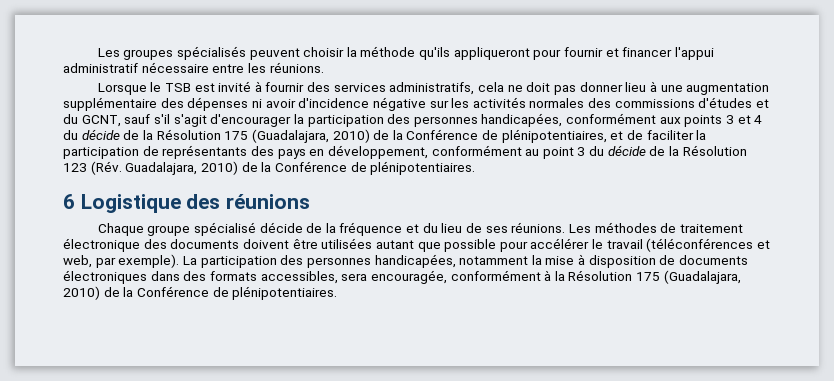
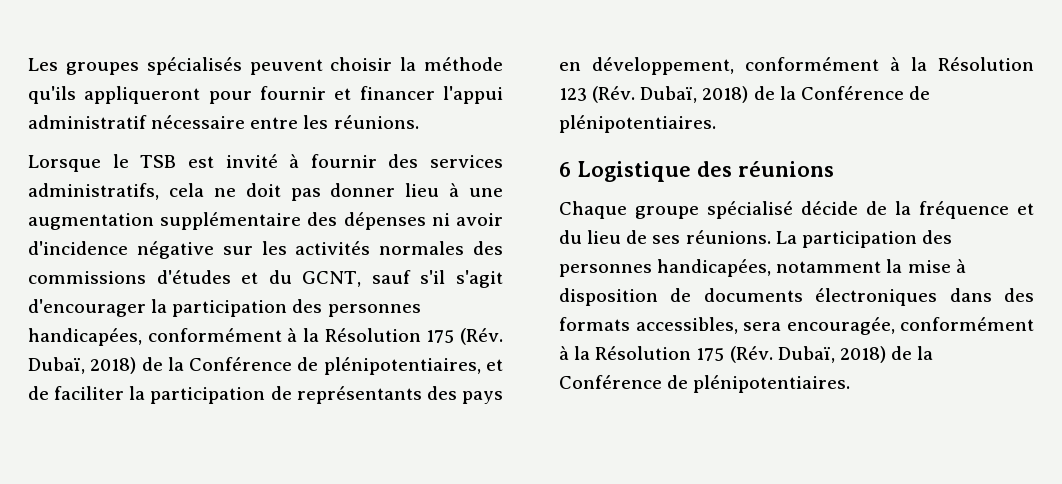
[659,115,763,127] [63,129,370,143] aux points 3 et 4 du décide de la Résolution 175 (Guadalajara, 2010) -> [287,328,504,345] [28,357,137,374] à la Résolution 175 (Rév. Dubaï, 2018)
[525,145,666,159] au point 3 du décide de -> [890,57,900,71] à
[125,161,238,175] Guadalajara, 2010) -> [640,86,749,103] Dubaï, 2018)
[568,222,743,233] [63,238,771,252] [63,254,180,268] Les méthodes de traitement électronique des documents doivent être utilisées autant que possible pour accélérer le travail (téléconférences et web, par exemple). -> (771, 237) none
[663,270,741,284] [63,286,100,300] (Guadalajara, 2010) -> [729,346,886,363] (Rév. Dubaï, 2018)

